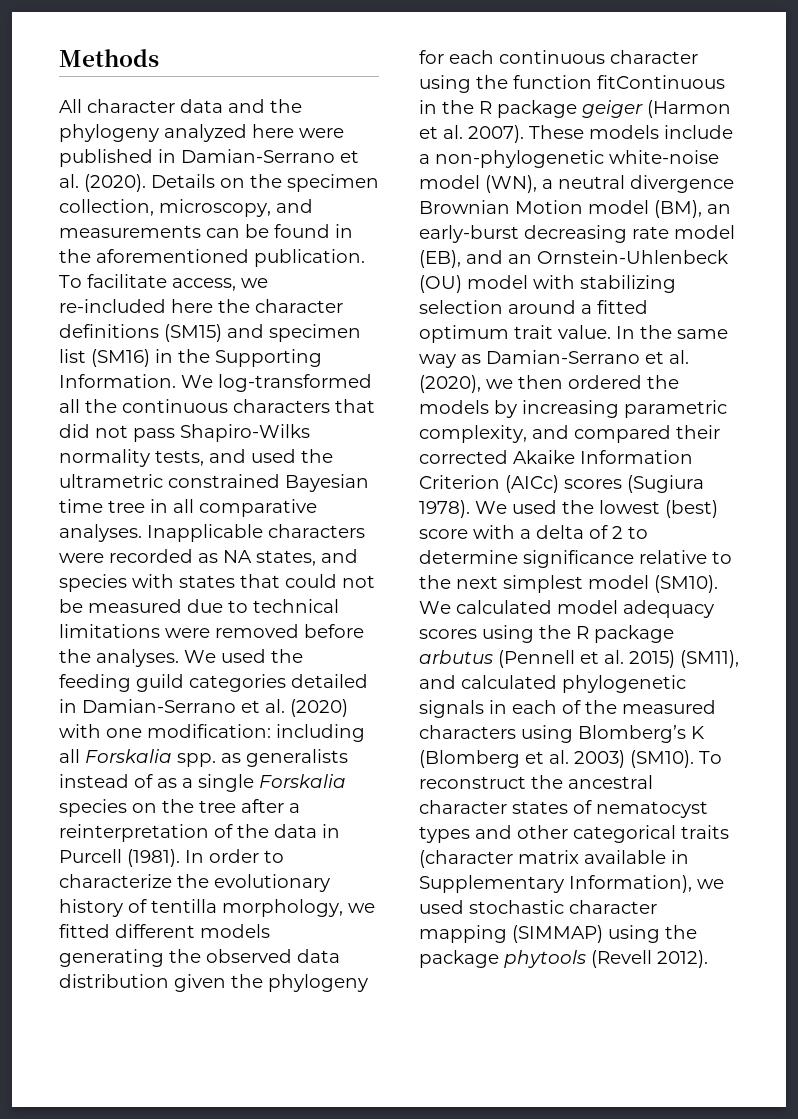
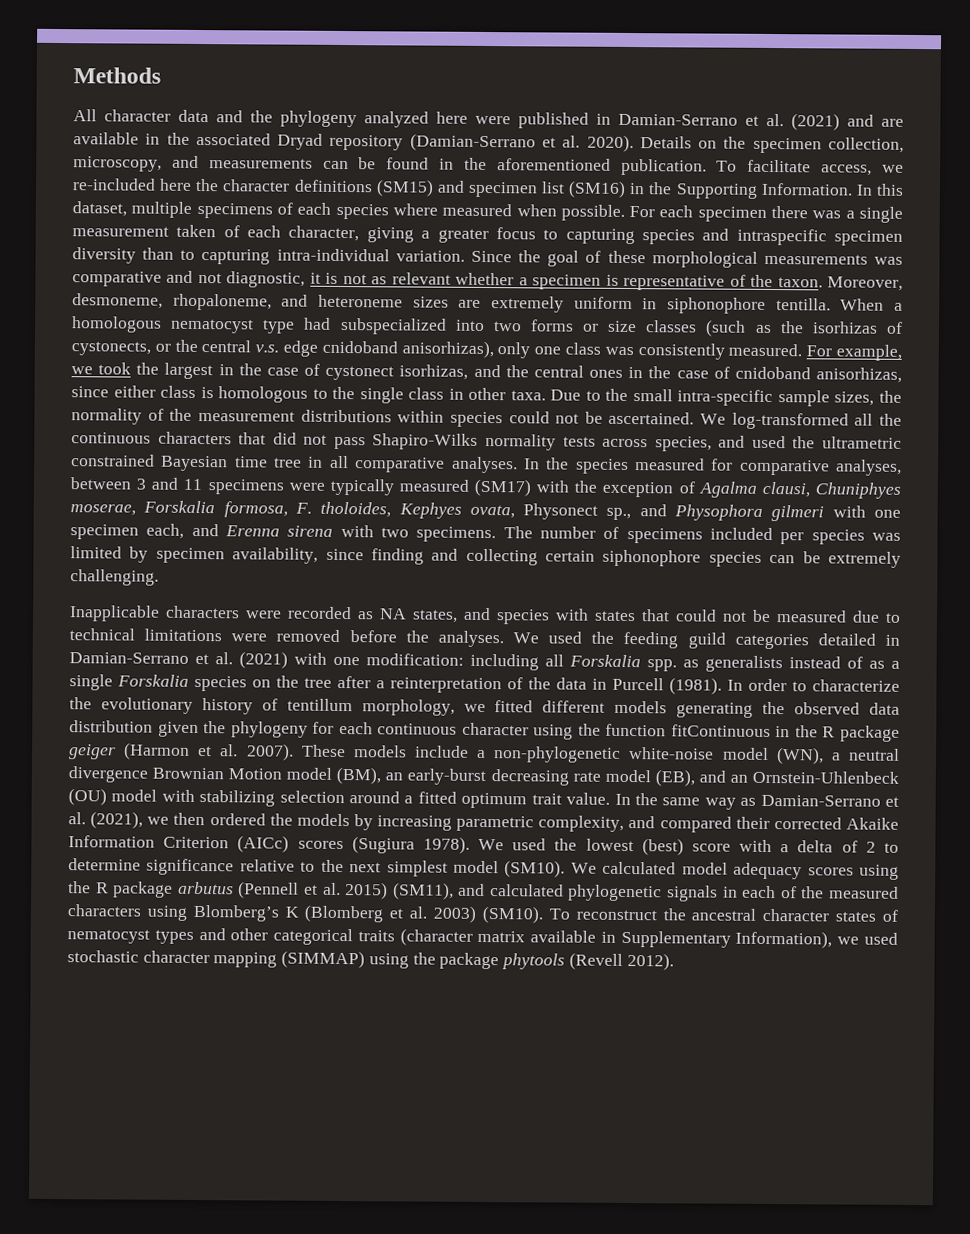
[84,174,146,192] (2020). -> [791,113,904,131] [73,132,634,153] (2021) and are available in the associated Dryad repository (Damian-Serrano et al. 2020).
(176, 381) none -> [855,183,904,196] [72,201,903,223] [72,224,903,246] [72,247,904,268] [72,270,904,291] [72,293,903,314] [71,316,903,337] [71,339,902,361] [71,362,902,383] [71,385,902,407] [71,408,695,428] In this dataset, multiple specimens of each species where measured when possible. For each specimen there was a single measurement taken of each character, giving a greater focus to capturing species and intraspecific specimen diversity than to capturing intra-individual variation. Since the goal of these morphological measurements was comparative and not diagnostic, it is not as relevant whether a specimen is representative of the taxon. Moreover, desmoneme, rhopaloneme, and heteroneme sizes are extremely uniform in siphonophore tentilla. When a homologous nematocyst type had subspecialized into two forms or size classes (such as the isorhizas of cystonects, or the central v.s. edge cnidoband anisorhizas), only one class was consistently measured. For example, we took the largest in the case of cystonect isorhizas, and the central ones in the case of cnidoband anisorhizas, since either class is homologous to the single class in other taxa. Due to the small intra-specific sample sizes, the normality of the measurement distributions within species could not be ascertained.
[155,450,204,466] tests, -> [562,436,712,452] tests across species,
(142, 533) none -> [523,457,902,476] [70,477,901,499] [70,500,901,522] [70,523,902,545] [70,546,901,568] [70,569,159,586] In the species measured for comparative analyses, between 3 and 11 specimens were typically measured (SM17) with the exception of Agalma clausi, Chuniphyes moserae, Forskalia formosa, F. tholoides, Kephyes ovata, Physonect sp., and Physophora gilmeri with one specimen each, and Erenna sirena with two specimens. The number of specimens included per species was limited by specimen availability, since finding and collecting certain siphonophore species can be extremely challenging. //
[290,699,348,717] (2020) -> [239,651,288,669] (2021)
[151,899,217,913] tentilla -> [286,698,353,712] tentillum
[419,375,481,393] (2020), -> [90,811,144,829] (2021),

